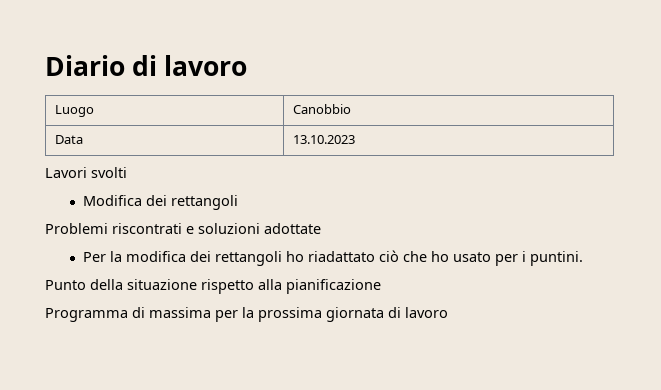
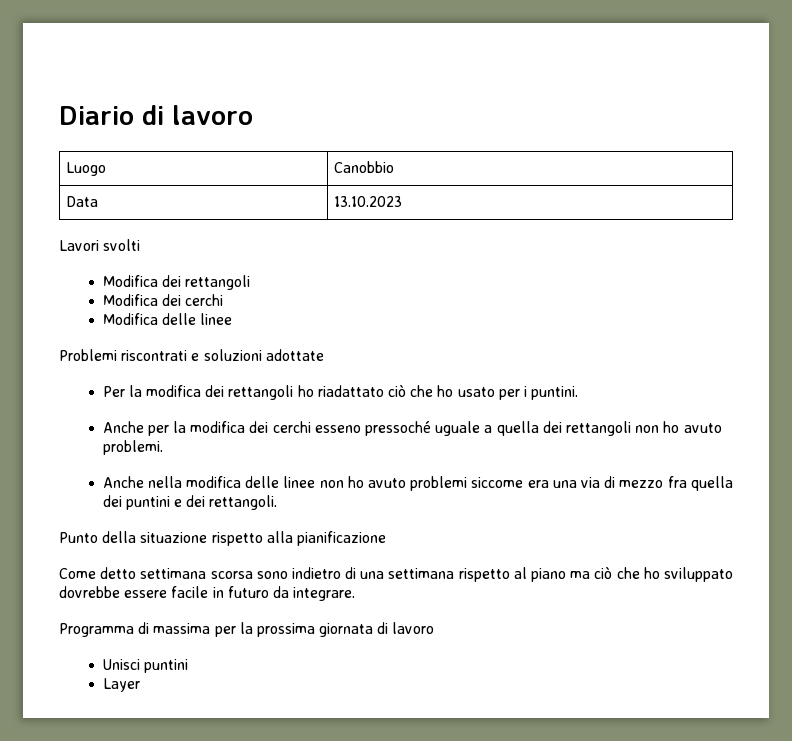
(238, 202) none -> [102,294,224,306] [102,313,233,325] // Modifica dei cerchi // Modifica delle linee
(583, 258) none -> [102,421,722,436] [102,440,163,455] [102,476,733,491] [102,495,278,510] // Anche per la modifica dei cerchi esseno pressoché uguale a quella dei rettangoli non ho avuto problemi. // Anche nella modifica delle linee non ho avuto problemi siccome era una via di mezzo fra quella dei puntini e dei rettangoli.
(381, 286) none -> [59,567,733,582] [59,586,356,601] // Come detto settimana scorsa sono indietro di una settimana rispetto al piano ma ciò che ho sviluppato dovrebbe essere facile in futuro da integrare.
(448, 312) none -> [102,659,188,673] [102,678,140,692] // Unisci puntini // Layer

